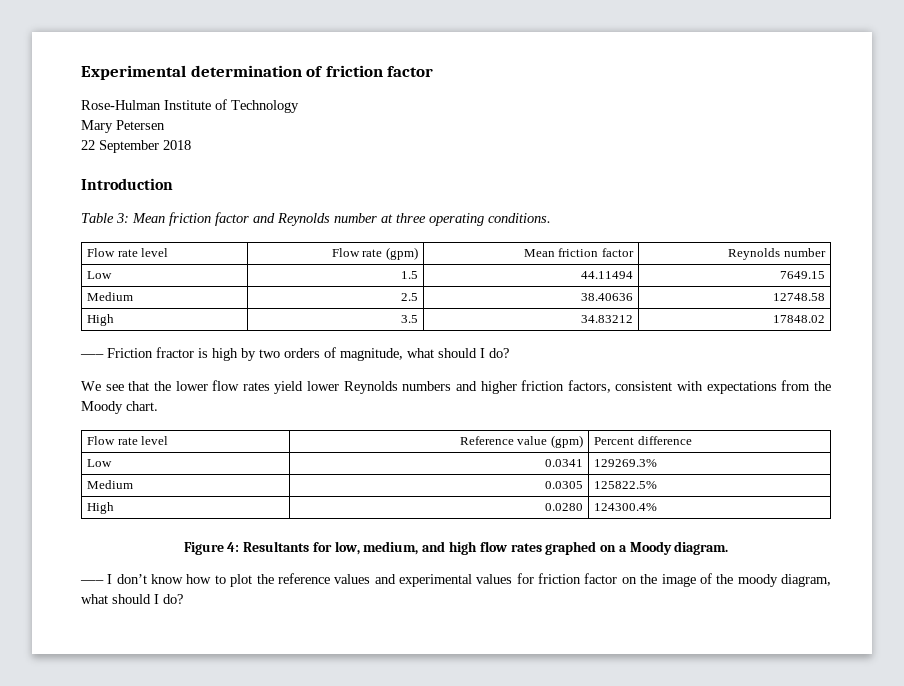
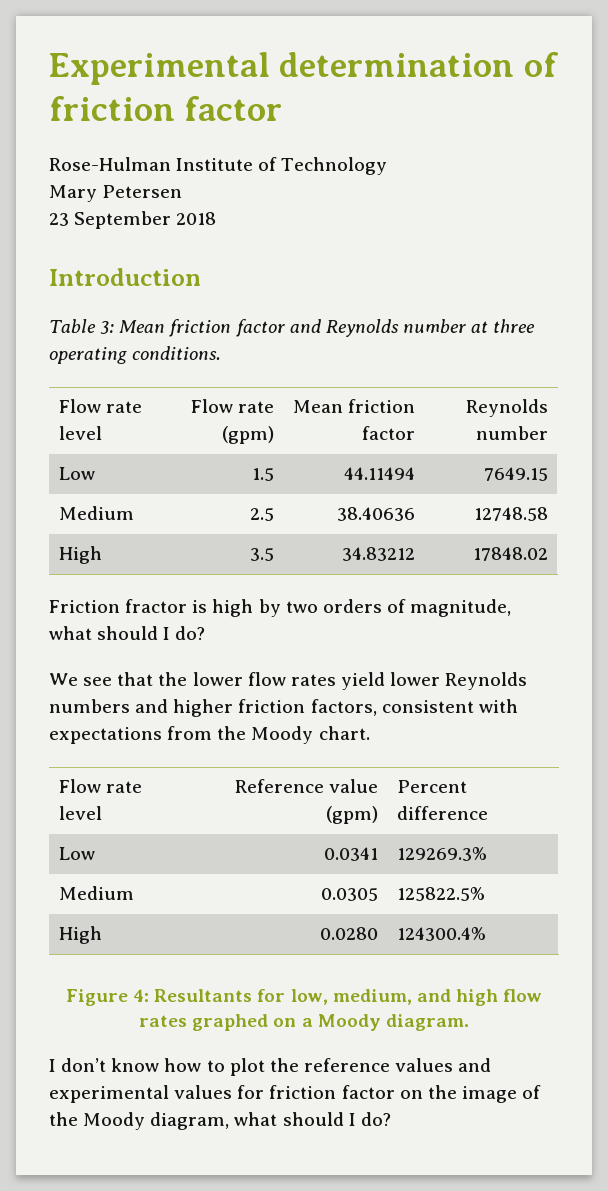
[81,140,95,150] 22 -> [49,213,69,226] 23
[80,354,104,358] —– -> (549, 554) none
[80,580,104,584] —– -> (469, 1022) none
[737,574,778,587] moody -> [83,1112,146,1130] Moody

